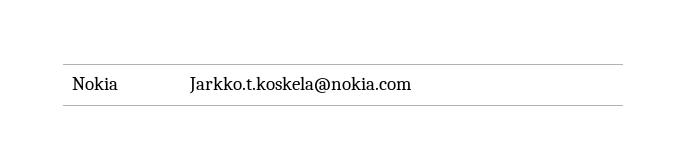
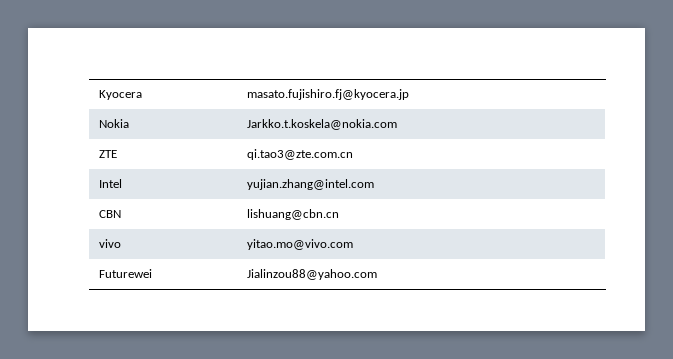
(71, 83) none -> [98,90,142,100] [246,89,409,100] Kyocera | masato.fujishiro.fj@kyocera.jp //
(412, 85) none -> [98,150,117,158] [246,149,353,160] [98,179,122,188] [246,179,374,190] [98,210,121,218] [246,209,339,220] [98,239,121,248] [246,239,353,250] [98,269,152,278] [246,269,377,280] // ZTE | qi.tao3@zte.com.cn // Intel | yujian.zhang@intel.com // CBN | lishuang@cbn.cn // vivo | yitao.mo@vivo.com // Futurewei | Jialinzou88@yahoo.com

